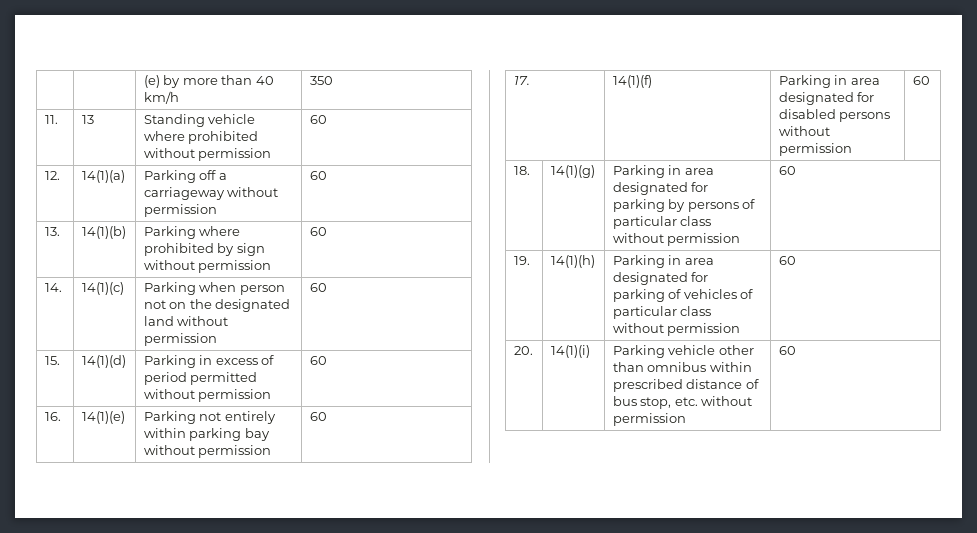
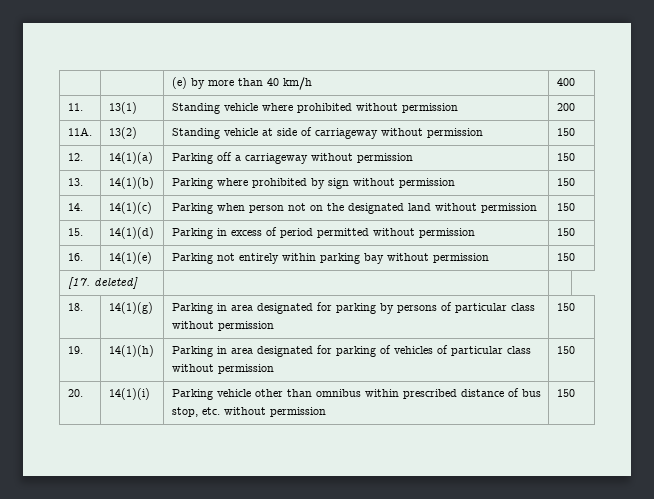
[309,76,333,85] 350 -> [556,78,575,86] 400
[81,115,94,124] 13 -> [108,102,137,114] 13(1)
[309,115,327,124] 60 -> [556,103,575,111] [67,127,92,136] [108,127,137,139] [171,127,483,139] [556,128,575,136] 200 // 11A. | 13(2) | Standing vehicle at side of carriageway without permission | 150
[309,171,327,180] 60 -> [556,153,575,161] 150
[309,227,327,236] 60 -> [556,178,575,186] 150
[309,283,327,292] 60 -> [556,203,575,211] 150
[309,356,327,365] 60 -> [556,228,575,236] 150
[309,412,327,421] [513,76,530,85] [612,75,652,88] [778,75,880,88] [778,92,875,105] [778,109,891,122] [778,126,830,136] [778,143,852,156] [912,76,930,85] 60 // 17. | 14(1)(f) | Parking in area designated for disabled persons without permission | 60 -> [556,253,575,261] [67,277,138,289] 150 // [17. deleted] | |
[778,166,796,175] 60 -> [556,303,575,311] 150
[778,256,796,265] 60 -> [556,346,575,354] 150
[778,346,796,355] 60 -> [556,389,575,397] 150

